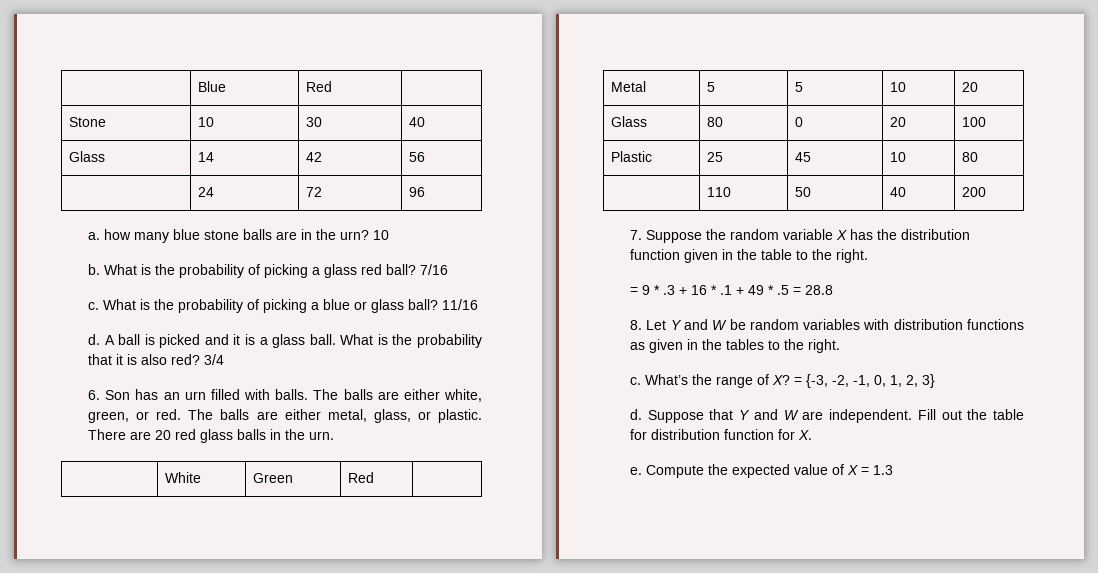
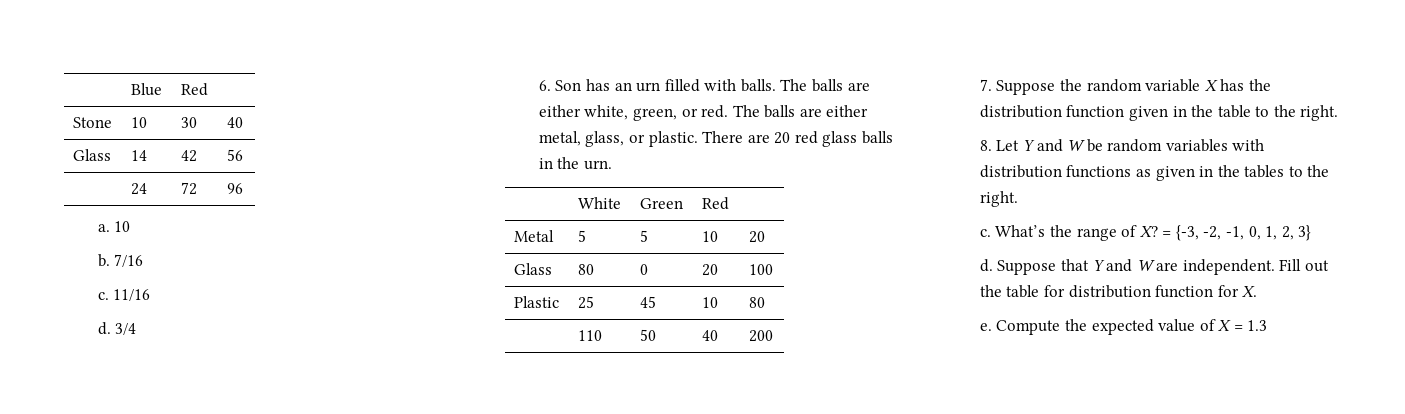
[104,229,390,243] [88,264,449,278] [88,299,479,313] [88,334,483,348] [88,354,201,365] how many blue stone balls are in the urn? 10 // b. What is the probability of picking a glass red ball? 7/16 // c. What is the probability of picking a blue or glass ball? 11/16 // d. A ball is picked and it is a glass ball. What is the probability that it is also red? -> [114,221,131,232] [97,254,144,267] [97,289,151,301] [97,322,111,335] 10 // b. 7/16 // c. 11/16 // d.
[630,285,834,295] // = 9 * .3 + 16 * .1 + 49 * .5 = 28.8 -> (1339, 113) none

